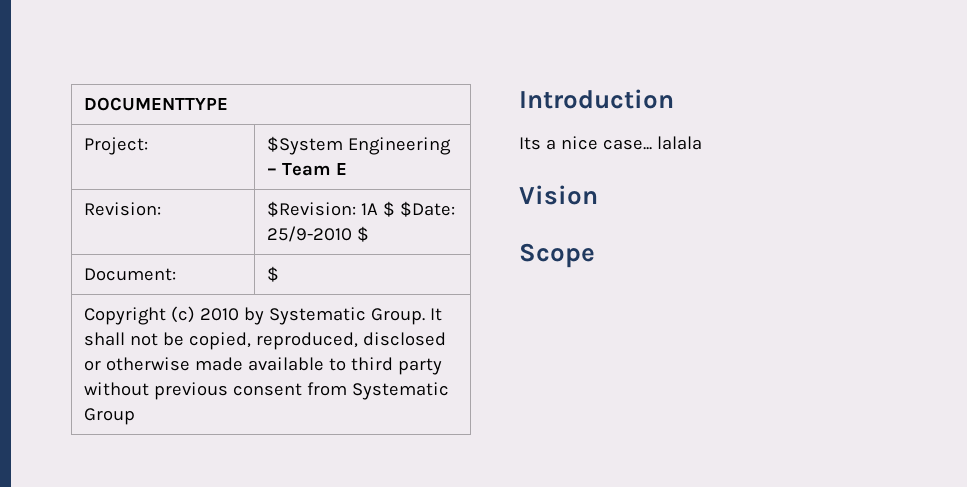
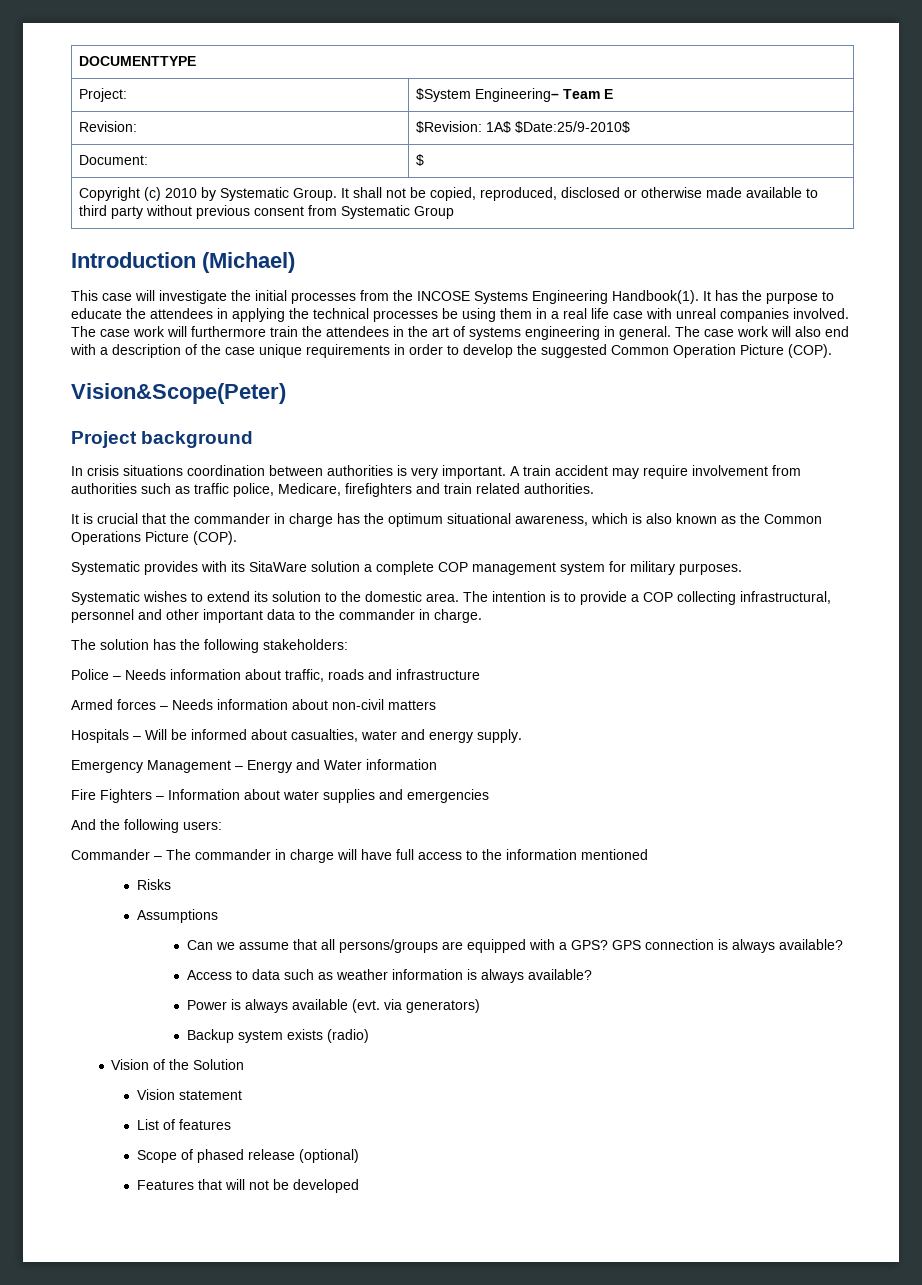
[348,137,452,155] [267,168,278,175] Engineering – -> [475,88,560,102] Engineering–
[361,201,456,217] [267,226,370,242] 1A $ $Date: 25/9-2010 $ -> [486,121,631,133] 1A$ $Date:25/9-2010$
[519,136,702,150] [519,185,598,205] [519,243,595,268] // Its a nice case... lalala // Vision // Scope -> [202,252,295,273] [71,290,834,304] [71,308,849,322] [71,326,849,340] [70,344,832,358] [71,383,286,404] [71,431,254,448] [71,465,801,479] [71,483,594,497] [71,513,822,527] [71,531,237,545] [71,561,742,575] [71,591,831,605] [71,609,482,623] [71,639,348,653] [71,669,480,682] [71,699,436,710] [71,729,522,743] [71,759,437,773] [71,789,489,803] [71,819,222,833] [71,849,648,863] [136,879,171,890] [136,909,218,923] [186,939,843,953] [186,969,592,983] [186,999,480,1013] [186,1029,369,1043] [111,1059,245,1070] [136,1089,242,1100] [136,1119,231,1130] [136,1149,359,1163] [136,1179,359,1193] (Michael) // This case will investigate the initial processes from the INCOSE Systems Engineering Handbook(1). It has the purpose to educate the attendees in applying the technical processes be using them in a real life case with unreal companies involved. The case work will furthermore train the attendees in the art of systems engineering in general. The case work will also end with a description of the case unique requirements in order to develop the suggested Common Operation Picture (COP). // Vision&Scope(Peter) // Project background // In crisis situations coordination between authorities is very important. A train accident may require involvement from authorities such as traffic police, Medicare, firefighters and train related authorities. // It is crucial that the commander in charge has the optimum situational awareness, which is also known as the Common Operations Picture (COP). // Systematic provides with its SitaWare solution a complete COP management system for military purposes. // Systematic wishes to extend its solution to the domestic area. The intention is to provide a COP collecting infrastructural, personnel and other important data to the commander in charge. // The solution has the following stakeholders: // Police – Needs information about traffic, roads and infrastructure // Armed forces – Needs information about non-civil matters // Hospitals – Will be informed about casualties, water and energy supply. // Emergency Management – Energy and Water information // Fire Fighters – Information about water supplies and emergencies // And the following users: // Commander – The commander in charge will have full access to the information mentioned // Risks // Assumptions // Can we assume that all persons/groups are equipped with a GPS? GPS connection is always available? // Access to data such as weather information is always available? // Power is always available (evt. via generators) // Backup system exists (radio) // Vision of the Solution // Vision statement // List of features // Scope of phased release (optional) // Features that will not be developed

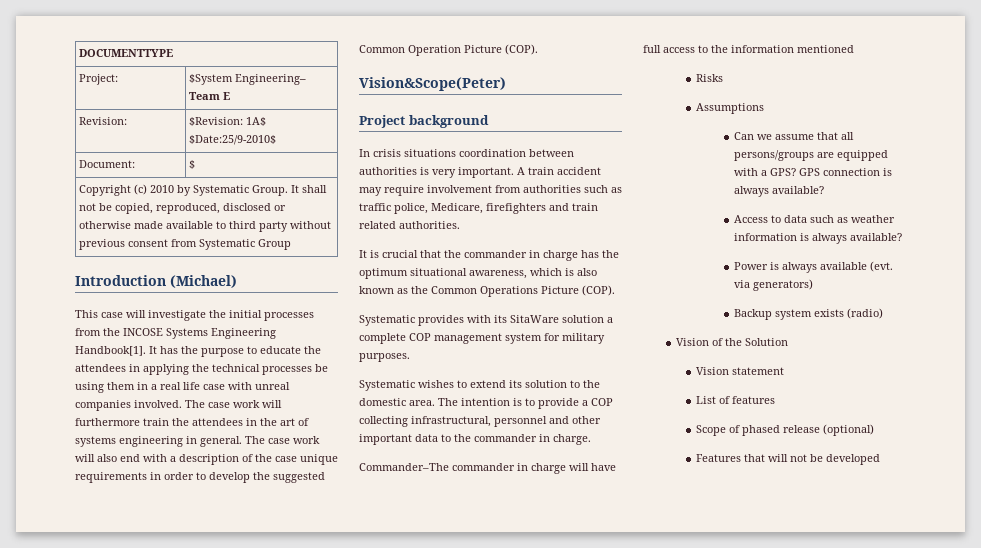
[612,290,699,304] Handbook(1). -> [75,346,146,356] Handbook[1].
[71,639,348,653] [71,669,480,682] [71,699,436,710] [71,729,522,743] [71,759,437,773] [71,789,489,803] [71,819,222,833] [71,849,191,860] The solution has the following stakeholders: // Police – Needs information about traffic, roads and infrastructure // Armed forces – Needs information about non-civil matters // Hospitals – Will be informed about casualties, water and energy supply. // Emergency Management – Energy and Water information // Fire Fighters – Information about water supplies and emergencies // And the following users: // Commander – The -> [359,463,449,471] Commander–The

